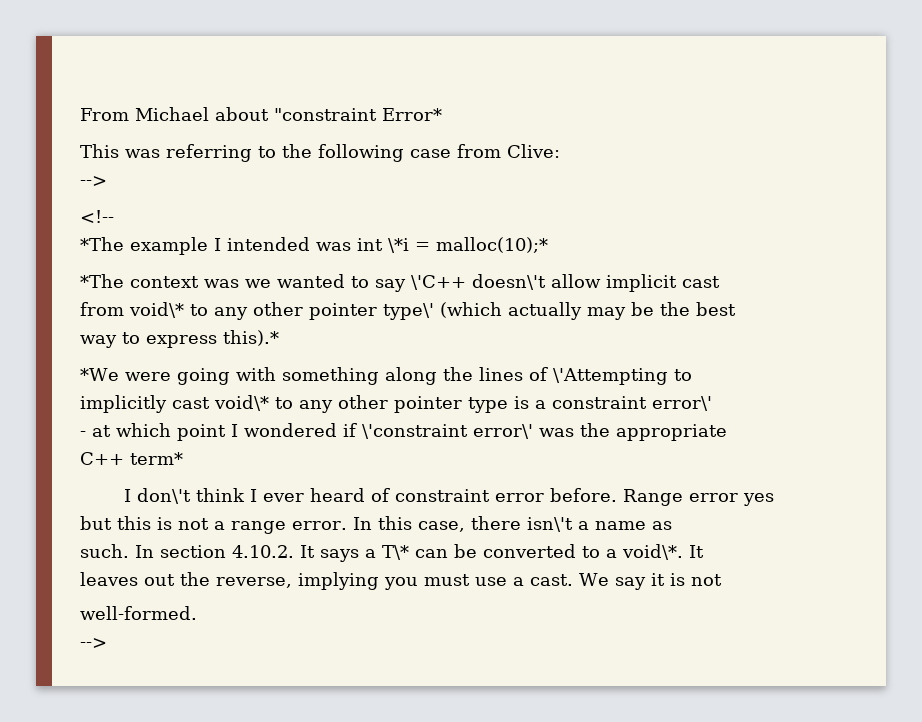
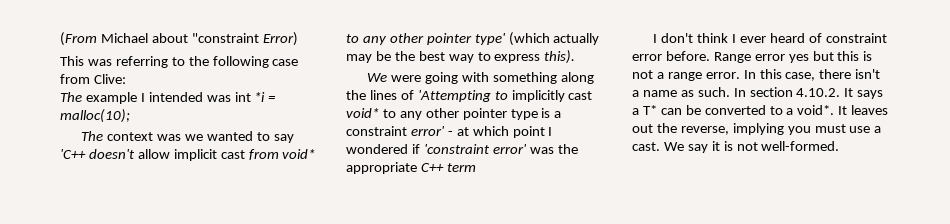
[80,108,129,121] From -> [60,32,97,46] (From
[382,108,442,121] Error* -> [262,32,298,46] Error)
[80,176,107,186] [80,210,114,223] [80,237,124,251] --> // <!-- // *The -> [60,92,82,102] The
[388,237,548,253] [80,274,124,288] \*i = malloc(10);* // *The -> [254,92,277,102] [60,109,130,123] [81,131,104,141] *i = malloc(10); // The
[411,274,546,290] \'C++ doesn\'t -> [60,149,135,159] 'C++ doesn't
[80,302,434,320] // from void\* to any other pointer type\' -> [248,149,316,160] [346,33,506,45] from void* to any other pointer type'
(736, 309) // -> (445, 56) none
[223,330,279,346] [80,368,119,381] this).* // *We -> [544,50,576,64] [367,73,388,82] this). // We
[552,368,692,385] \'Attempting to // -> [417,90,508,102] 'Attempting to
[214,395,269,411] void\* -> [346,108,379,118] void*
[652,396,712,411] error\' // -> [410,126,445,136] error'
[362,424,533,439] \'constraint error\' -> [423,144,527,154] 'constraint error'
[80,452,183,465] [123,488,191,504] // C++ term* // I don\'t -> [420,163,476,172] [653,33,694,43] C++ term // I don't
(774, 499) // -> (809, 58) none
[526,517,573,532] isn\'t -> [855,69,881,79] isn't
(672, 525) // -> (694, 93) none
[382,545,409,560] T\* -> [642,105,657,115] T*
[622,544,704,560] void\*. It // -> [797,105,848,115] void*. It
(722, 580) // -> (758, 146) none
[80,638,107,648] // --> -> (840, 146) none

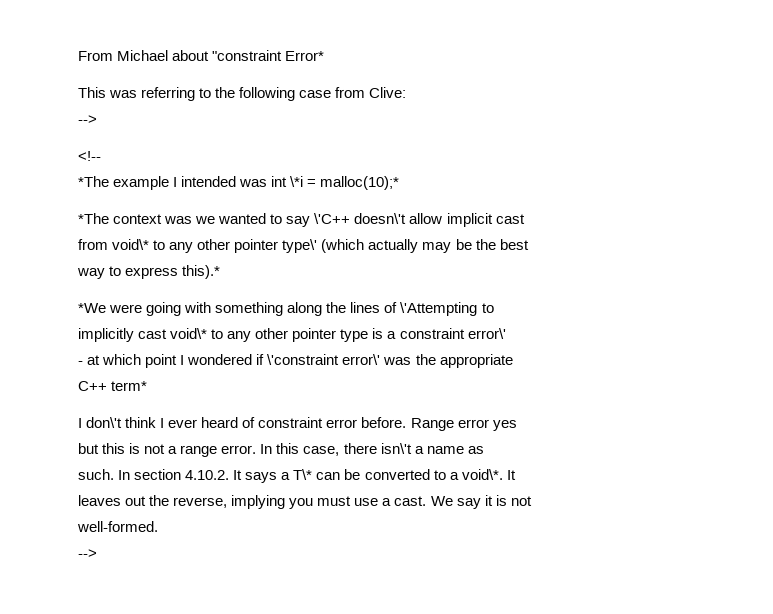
[60,32,97,46] (From -> [78,51,113,61] From
[262,32,298,46] Error) -> [285,51,325,61] Error*
[60,92,82,102] The -> [78,115,97,124] [78,151,101,161] [78,176,109,187] --> // <!-- // *The
[254,92,277,102] [60,109,130,123] [81,131,104,141] *i = malloc(10); // The -> [290,176,400,190] [78,213,109,224] \*i = malloc(10);* // *The
[60,149,135,159] 'C++ doesn't -> [314,213,407,224] \'C++ doesn\'t
[248,149,316,160] [346,33,506,45] from void* to any other pointer type' -> [78,239,318,253] // from void\* to any other pointer type\'
(445, 56) none -> (529, 244) //
[544,50,576,64] [367,73,388,82] this). // We -> [182,265,221,279] [78,303,106,313] this).* // *We
[417,90,508,102] 'Attempting to -> [400,302,494,316] \'Attempting to //
[346,108,379,118] void* -> [170,328,208,339] void\*
[410,126,445,136] error' -> [467,328,506,339] error\' //
[423,144,527,154] 'constraint error' -> [267,354,381,365] \'constraint error\'
[420,163,476,172] [653,33,694,43] C++ term // I don't -> [78,381,148,391] [78,417,123,428] // C++ term* // I don\'t
(809, 58) none -> (517, 425) //
[855,69,881,79] isn't -> [380,443,412,454] isn\'t
(694, 93) none -> (484, 450) //
[642,105,657,115] T* -> [293,469,313,480] T\*
[797,105,848,115] void*. It -> [461,469,516,480] void\*. It //
(758, 146) none -> (532, 501) //
(840, 146) none -> [78,549,97,558] // -->

